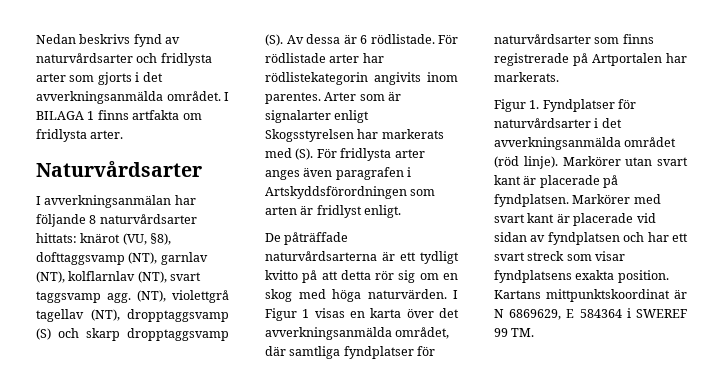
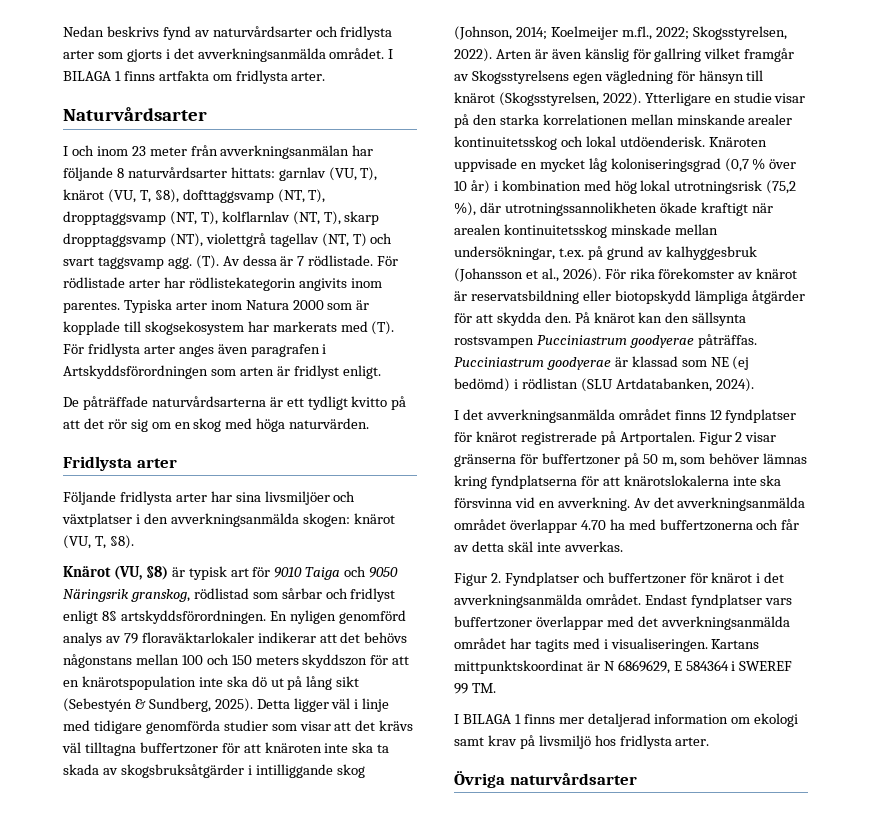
(41, 200) none -> [71,145,218,156] och inom 23 meter från
[80,233,147,245] knärot (VU, -> [278,167,378,181] [63,189,151,203] garnlav (VU, T), knärot (VU, T,
[128,252,208,265] [36,271,202,283] [36,290,229,303] [36,309,229,322] [36,328,229,341] [265,34,283,46] (NT), garnlav (NT), kolflarnlav (NT), svart taggsvamp agg. (NT), violettgrå tagellav (NT), dropptaggsvamp (S) och skarp dropptaggsvamp (S). -> [277,189,326,203] [63,211,380,225] [63,233,393,247] [63,255,219,269] (NT, T), dropptaggsvamp (NT, T), kolflarnlav (NT, T), skarp dropptaggsvamp (NT), violettgrå tagellav (NT, T) och svart taggsvamp agg. (T).
[360,35,367,44] 6 -> [297,256,305,266] 7
[324,92,402,101] [265,110,370,123] [265,129,354,142] Arter som är signalarter enligt Skogsstyrelsen -> [123,299,370,313] [63,321,244,335] Typiska arter inom Natura 2000 som är kopplade till skogsekosystem
[295,148,314,160] (S). -> [371,321,395,335] (T).
[340,270,371,280] detta -> [83,418,104,429] det
[453,290,458,299] [265,308,459,321] [265,327,450,340] [265,346,436,359] [494,34,654,44] [494,53,687,66] [494,72,559,82] [494,99,637,112] [494,118,622,128] [494,137,677,150] [494,156,688,169] [494,175,619,188] [494,194,661,207] [494,213,656,226] [494,232,688,245] [494,251,626,261] [494,270,669,283] I Figur 1 visas en karta över det avverkningsanmälda området, där samtliga fyndplatser för naturvårdsarter som finns registrerade på Artportalen har markerats. // Figur 1. Fyndplatser för naturvårdsarter i det avverkningsanmälda området (röd linje). Markörer utan svart kant är placerade på fyndplatsen. Markörer med svart kant är placerade vid sidan av fyndplatsen och har ett svart streck som visar fyndplatsens exakta position. -> [63,456,177,471] [63,491,356,505] [62,513,395,527] [63,535,134,549] [63,566,399,580] [63,588,396,602] [63,610,406,624] [63,632,408,646] [63,654,410,668] [63,676,360,690] [63,698,390,712] [63,720,414,734] [62,742,390,756] [63,764,365,778] [454,26,787,40] [454,48,795,62] [454,70,764,84] [454,92,806,106] [454,114,793,128] [454,136,767,150] [454,158,797,172] [454,180,797,194] [454,202,773,216] [454,224,718,238] [454,246,757,260] [454,268,798,282] [454,290,805,304] [454,312,747,326] [454,334,757,348] [454,356,750,370] [454,378,754,392] [454,409,797,423] [454,431,777,445] [454,453,808,467] [454,475,782,489] [454,497,806,511] [454,519,800,533] [454,541,623,552] [454,572,785,586] [454,594,792,608] [454,616,790,630] [454,638,708,652] // Fridlysta arter // Följande fridlysta arter har sina livsmiljöer och växtplatser i den avverkningsanmälda skogen: knärot (VU, T, §8). // Knärot (VU, §8) är typisk art för 9010 Taiga och 9050 Näringsrik granskog, rödlistad som sårbar och fridlyst enligt 8§ artskyddsförordningen. En nyligen genomförd analys av 79 floraväktarlokaler indikerar att det behövs någonstans mellan 100 och 150 meters skyddszon för att en knärotspopulation inte ska dö ut på lång sikt (Sebestyén & Sundberg, 2025). Detta ligger väl i linje med tidigare genomförda studier som visar att det krävs väl tilltagna buffertzoner för att knäroten inte ska ta skada av skogsbruksåtgärder i intilliggande skog (Johnson, 2014; Koelmeijer m.fl., 2022; Skogsstyrelsen, 2022). Arten är även känslig för gallring vilket framgår av Skogsstyrelsens egen vägledning för hänsyn till knärot (Skogsstyrelsen, 2022). Ytterligare en studie visar på den starka korrelationen mellan minskande arealer kontinuitetsskog och lokal utdöenderisk. Knäroten uppvisade en mycket låg koloniseringsgrad (0,7 % över 10 år) i kombination med hög lokal utrotningsrisk (75,2 %), där utrotningssannolikheten ökade kraftigt när arealen kontinuitetsskog minskade mellan undersökningar, t.ex. på grund av kalhyggesbruk (Johansson et al., 2026). För rika förekomster av knärot är reservatsbildning eller biotopskydd lämpliga åtgärder för att skydda den. På knärot kan den sällsynta rostsvampen Pucciniastrum goodyerae påträffas. Pucciniastrum goodyerae är klassad som NE (ej bedömd) i rödlistan (SLU Artdatabanken, 2024). // I det avverkningsanmälda området finns 12 fyndplatser för knärot registrerade på Artportalen. Figur 2 visar gränserna för buffertzoner på 50 m, som behöver lämnas kring fyndplatserna för att knärotslokalerna inte ska försvinna vid en avverkning. Av det avverkningsanmälda området överlappar 4.70 ha med buffertzonerna och får av detta skäl inte avverkas. // Figur 2. Fyndplatser och buffertzoner för knärot i det avverkningsanmälda området. Endast fyndplatser vars buffertzoner överlappar med det avverkningsanmälda området har tagits med i visualiseringen.
(535, 332) none -> [454,713,799,727] [454,735,710,749] [454,771,637,788] // I BILAGA 1 finns mer detaljerad information om ekologi samt krav på livsmiljö hos fridlysta arter. // Övriga naturvårdsarter

